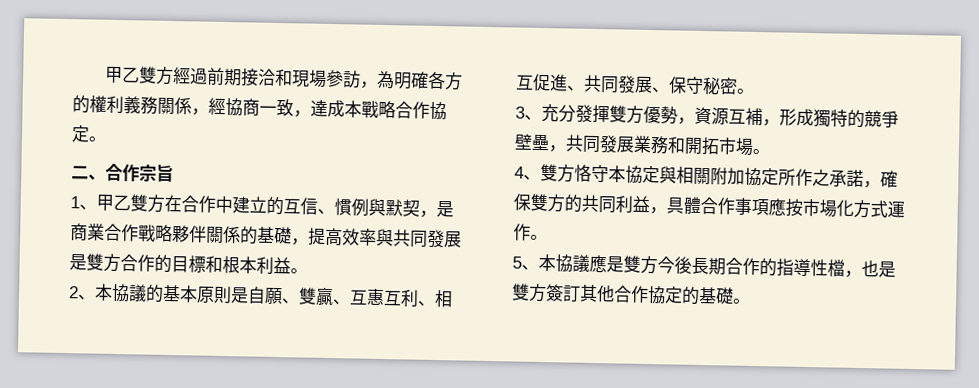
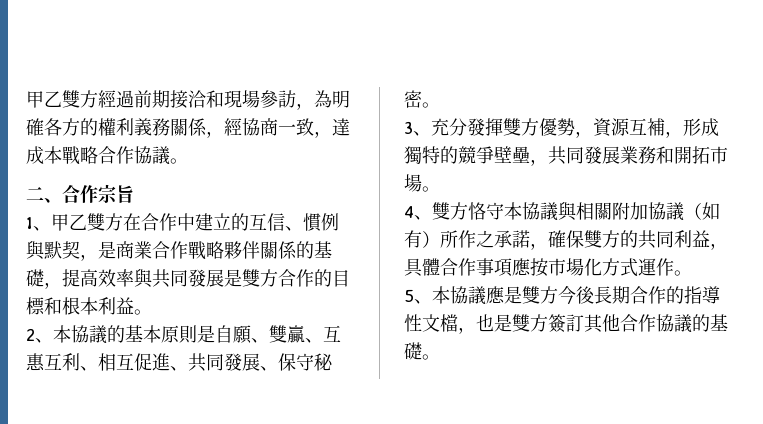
[71,125,90,143] 定 -> [152,146,170,165] 議
[642,165,660,184] 定 -> [540,202,558,221] 議
[761,168,779,186] 定 -> [666,202,720,221] [404,230,440,248] 議（如有）
(828, 268) none -> [422,314,440,332] 文
[664,286,683,304] 定 -> [674,314,692,333] 議

